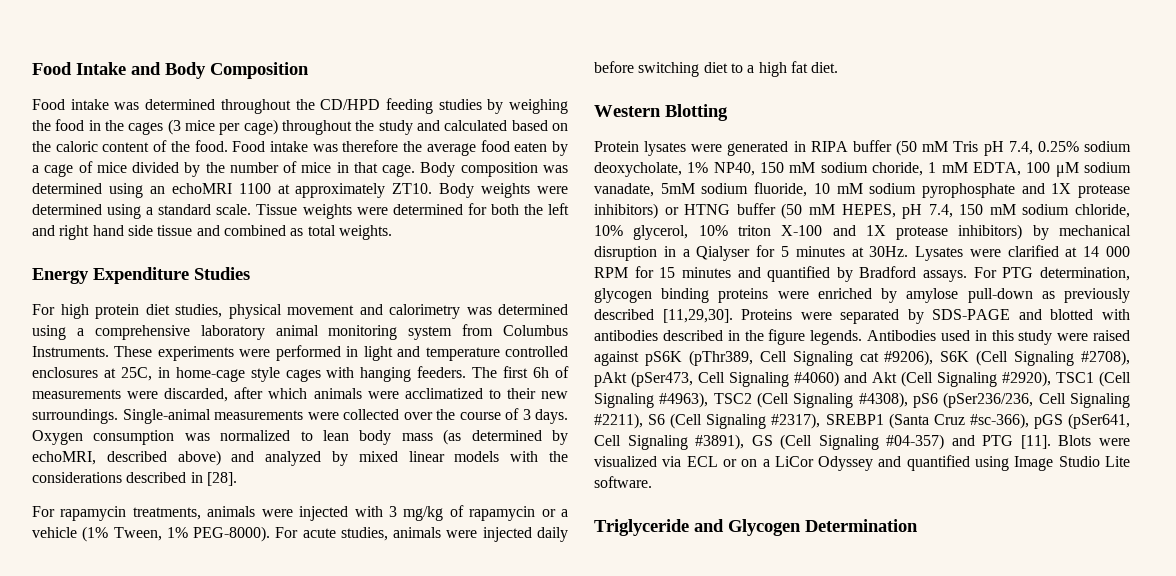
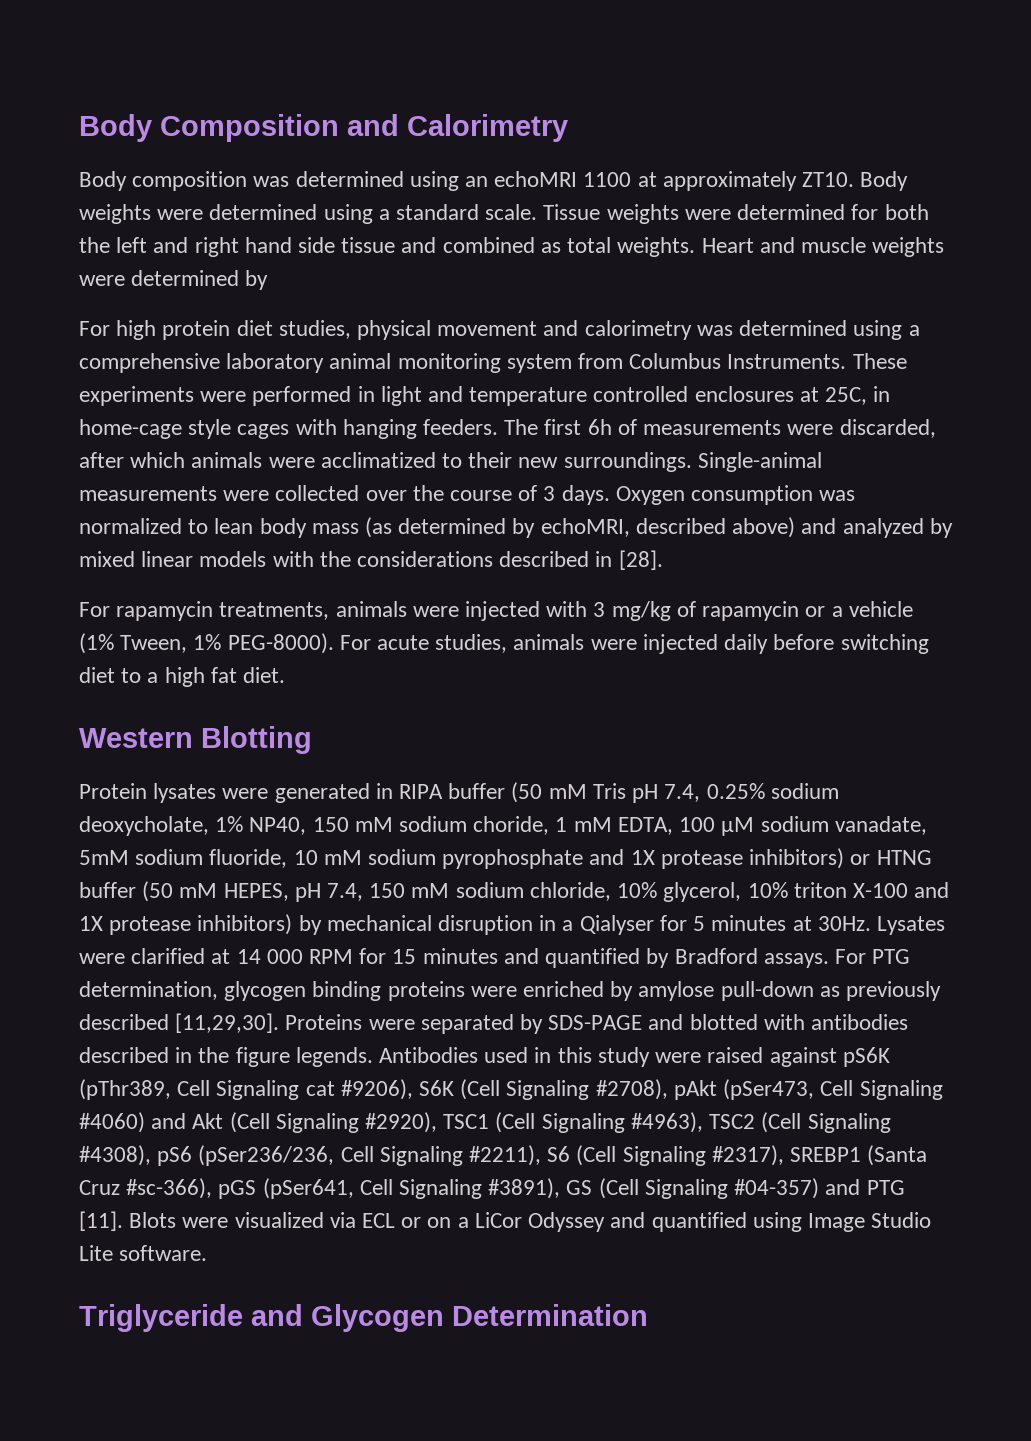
[32,62,161,75] Food Intake and -> (79, 128) none
[32,98,568,114] [32,119,569,135] [32,140,568,156] [32,161,416,177] // Food intake was determined throughout the CD/HPD feeding studies by weighing the food in the cages (3 mice per cage) throughout the study and calculated based on the caloric content of the food. Food intake was therefore the average food eaten by a cage of mice divided by the number of mice in that cage. -> [347,114,568,142] and Calorimetry //
[32,267,250,284] // Energy Expenditure Studies -> [701,237,945,257] [79,270,269,290] Heart and muscle weights were determined by

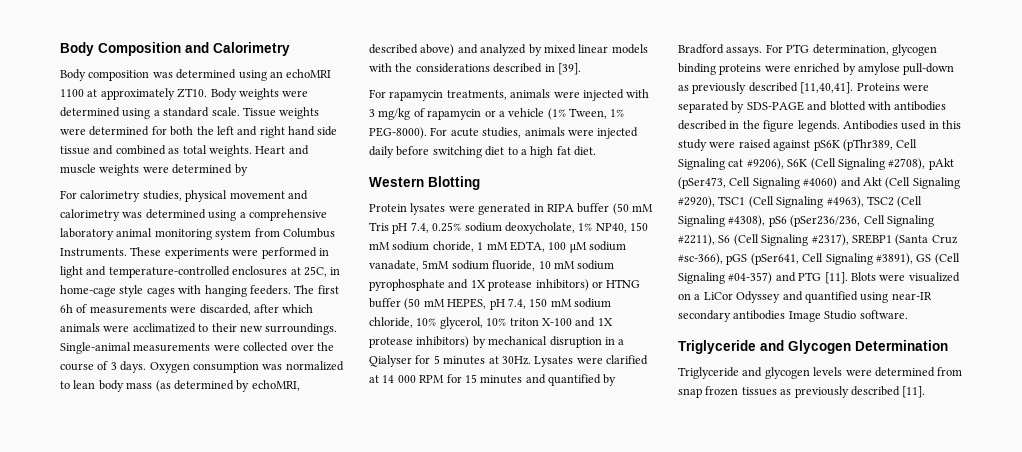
[116,320,273,340] high protein diet -> [80,190,141,202] calorimetry
[469,386,689,406] temperature controlled -> [108,266,230,278] temperature-controlled
[618,550,663,570] [28]. -> [557,63,581,75] [39].
[175,1013,280,1033] [11,29,30]. -> [800,82,854,94] [11,40,41].
[329,1212,422,1228] via ECL or -> (960, 277) none
(802, 1222) none -> [891,292,932,300] [678,310,786,322] near-IR secondary antibodies
[79,1245,113,1261] Lite -> (857, 315) none
(648, 1315) none -> [678,367,963,379] [678,386,926,398] // Triglyceride and glycogen levels were determined from snap frozen tissues as previously described [11].

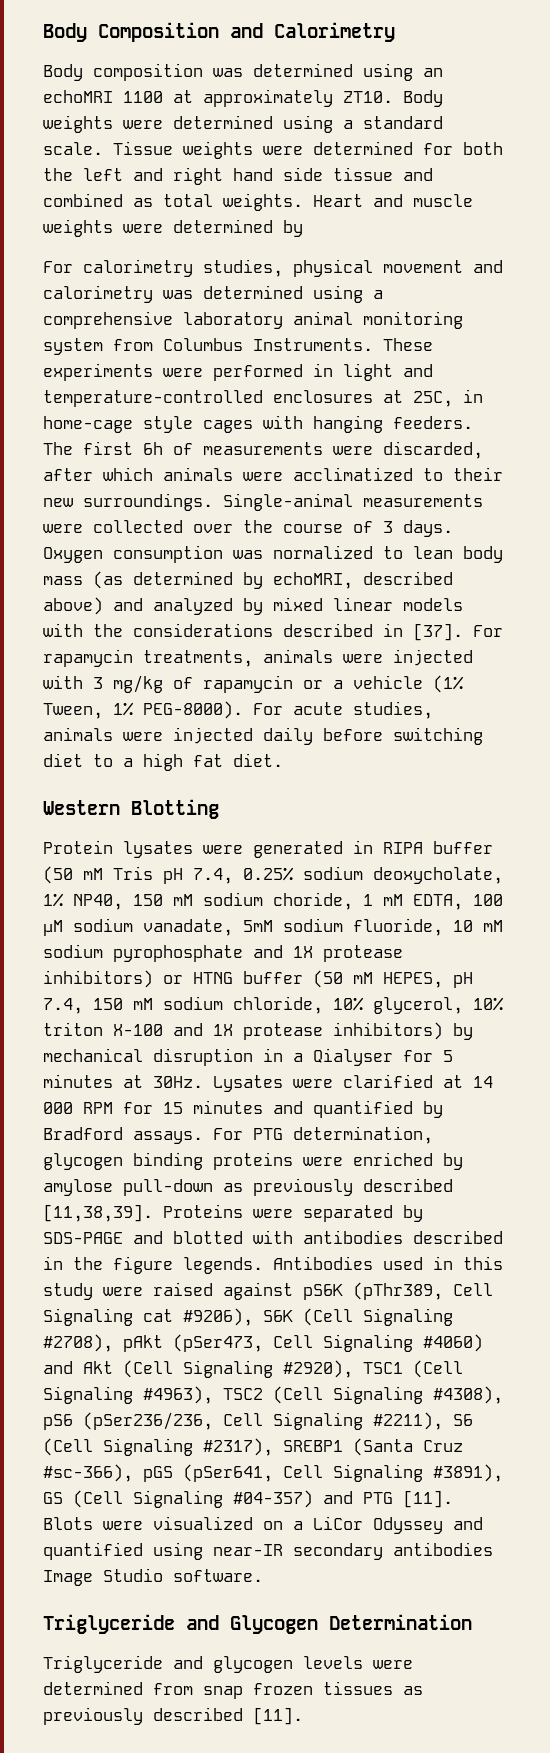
[557,63,581,75] [39]. // -> [413,623,463,641] [37].
[800,82,854,94] [11,40,41]. -> [43,1204,153,1222] [11,38,39].

